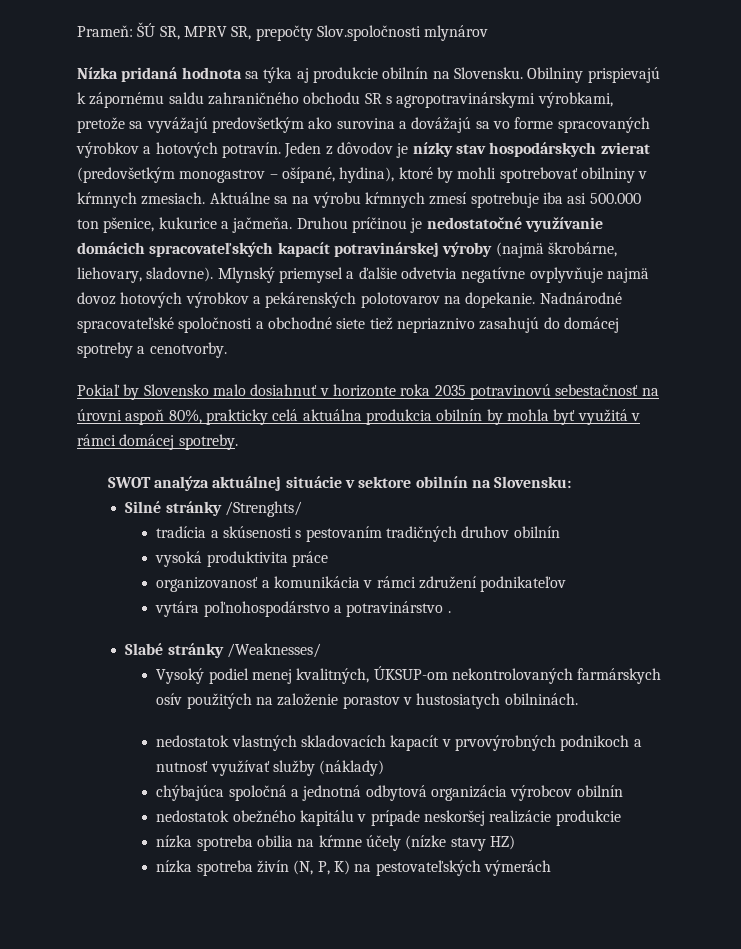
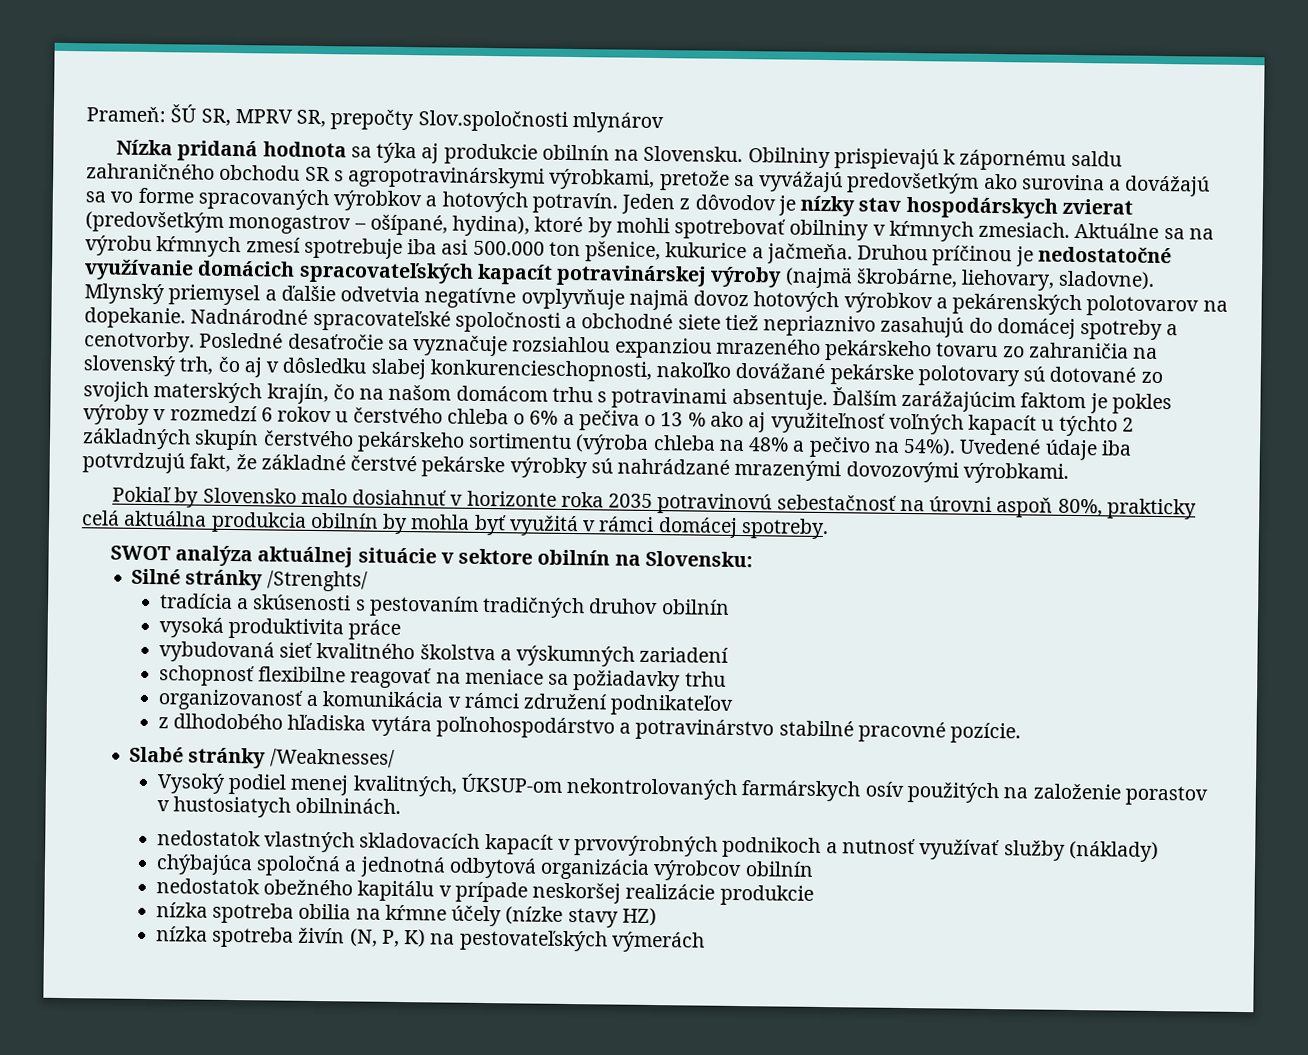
(227, 350) none -> [199,332,1159,362] [83,355,1163,387] [83,381,1172,415] [83,404,1134,437] [82,428,1132,461] [82,452,1069,484] Posledné desaťročie sa vyznačuje rozsiahlou expanziou mrazeného pekárskeho tovaru zo zahraničia na slovenský trh, čo aj v dôsledku slabej konkurencieschopnosti, nakoľko dovážané pekárske polotovary sú dotované zo svojich materských krajín, čo na našom domácom trhu s potravinami absentuje. Ďalším zarážajúcim faktom je pokles výroby v rozmedzí 6 rokov u čerstvého chleba o 6% a pečiva o 13 % ako aj využiteľnosť voľných kapacít u týchto 2 základných skupín čerstvého pekárskeho sortimentu (výroba chleba na 48% a pečivo na 54%). Uvedené údaje iba potvrdzujú fakt, že základné čerstvé pekárske výrobky sú nahrádzané mrazenými dovozovými výrobkami.
(328, 559) none -> [158,641,730,667] [158,665,726,692] // vybudovaná sieť kvalitného školstva a výskumných zariadení // schopnosť flexibilne reagovať na meniace sa požiadavky trhu
(567, 584) none -> [157,713,367,731] z dlhodobého hľadiska
[447,611,451,613] . -> [778,720,1022,744] stabilné pracovné pozície.

